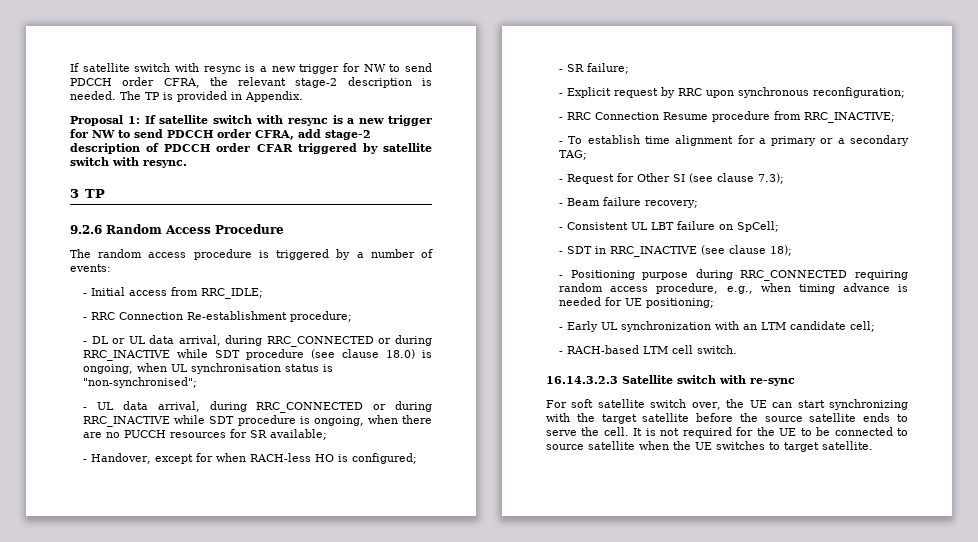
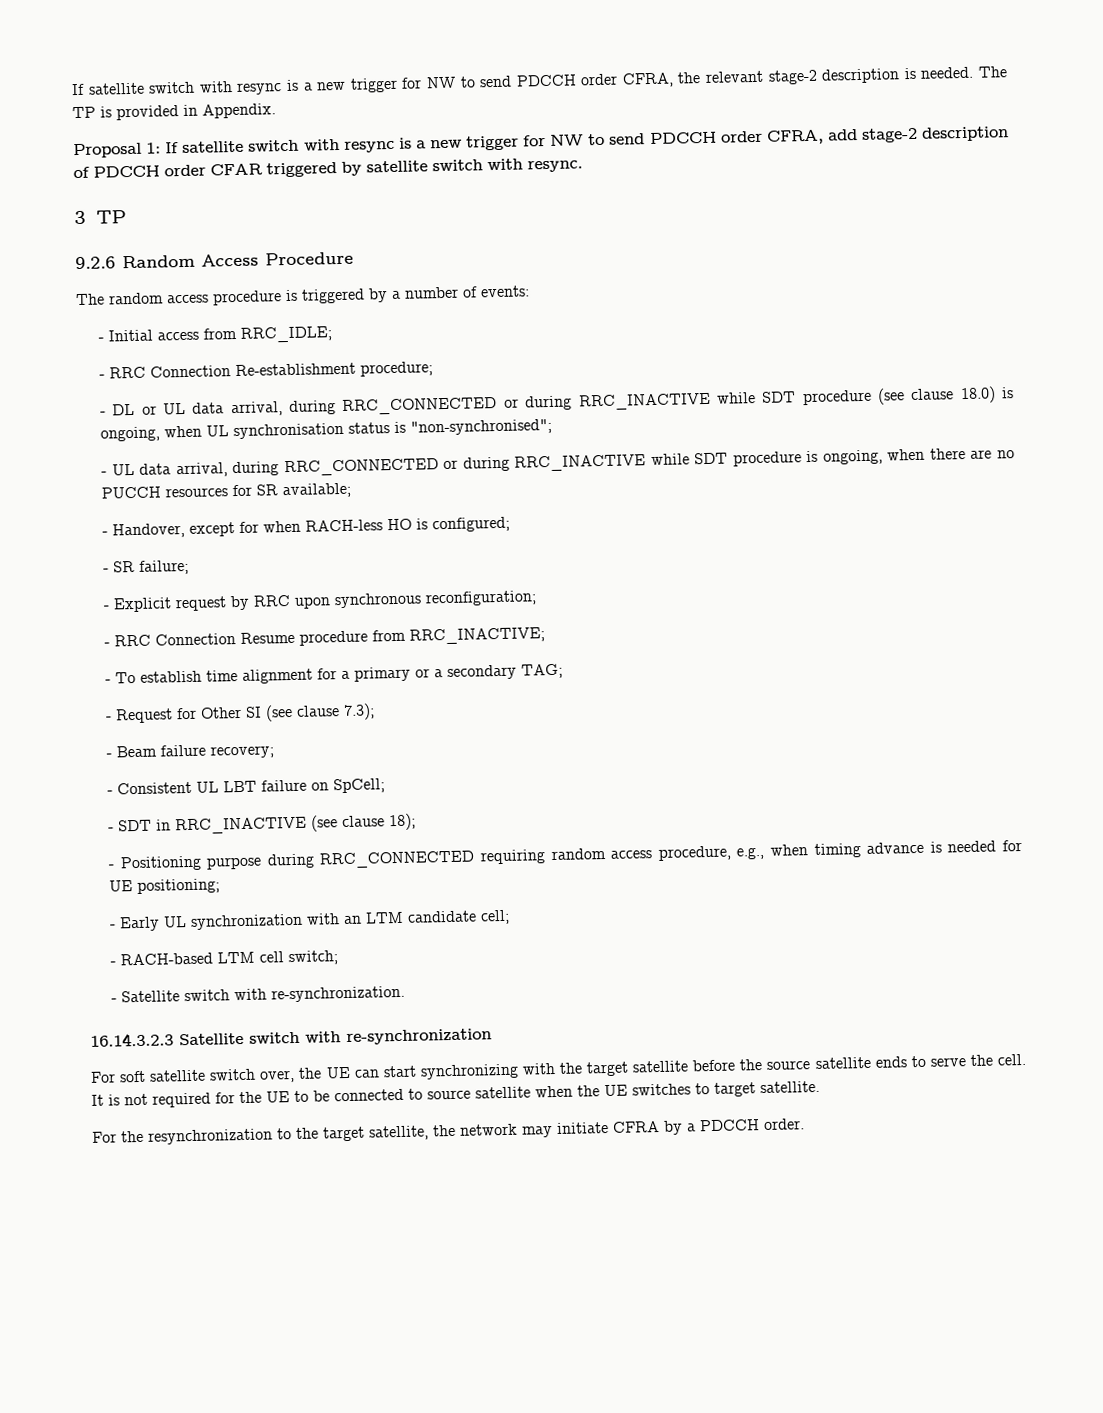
[697,345,738,354] switch. -> [287,950,338,966] [110,985,405,1003] switch; // - Satellite switch with re-synchronization.
[750,378,795,386] re-sync -> [346,1028,492,1045] re-synchronization
(873, 445) none -> [92,1118,805,1145] // For the resynchronization to the target satellite, the network may initiate CFRA by a PDCCH order.

